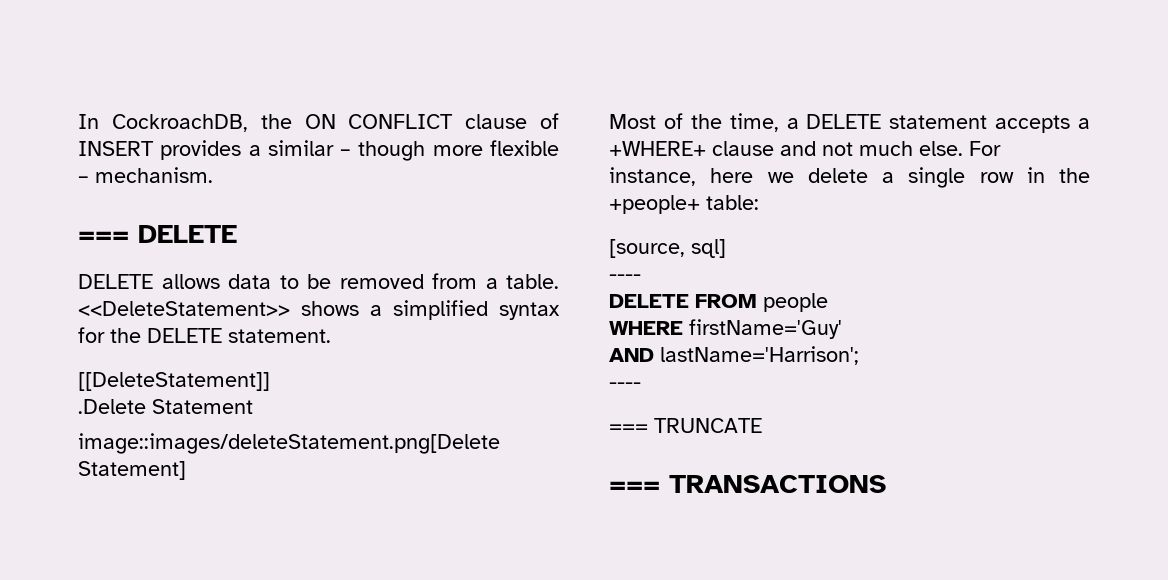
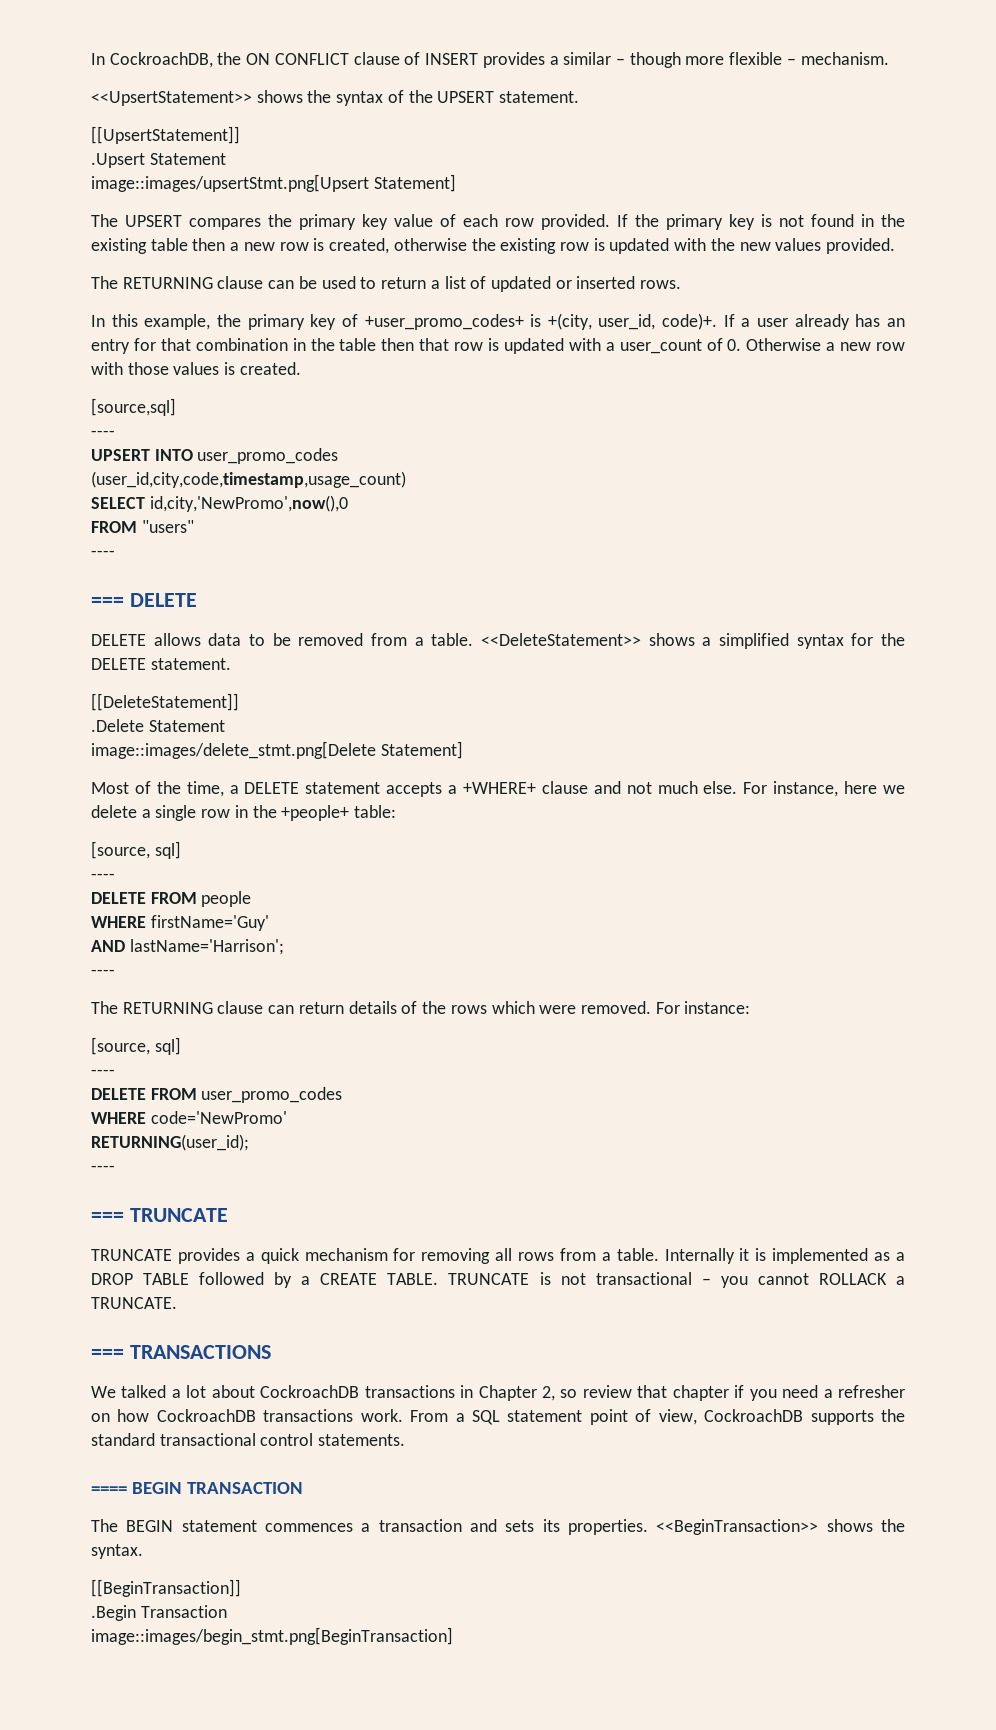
(213, 175) none -> [91,90,580,106] [91,126,240,144] [91,153,226,168] [91,174,456,192] [91,214,905,230] [91,238,896,254] [91,276,682,292] [91,313,905,330] [91,338,905,354] [91,362,301,375] [91,398,176,416] [91,430,115,437] [91,448,339,464] [91,471,406,488] [91,495,348,512] [91,520,194,533] [91,550,115,557] // <<UpsertStatement>> shows the syntax of the UPSERT statement. // [[UpsertStatement]] // .Upsert Statement // image::images/upsertStmt.png[Upsert Statement] // The UPSERT compares the primary key value of each row provided. If the primary key is not found in the existing table then a new row is created, otherwise the existing row is updated with the new values provided. // The RETURNING clause can be used to return a list of updated or inserted rows. // In this example, the primary key of +user_promo_codes+ is +(city, user_id, code)+. If a user already has an entry for that combination in the table then that row is updated with a user_count of 0. Otherwise a new row with those values is created. // [source,sql] // ---- // UPSERT INTO user_promo_codes // (user_id,city,code,timestamp,usage_count) // SELECT id,city,'NewPromo',now(),0 // FROM "users" // ----
[78,433,500,454] image::images/deleteStatement.png[Delete -> [91,741,376,759] image::images/delete_stmt.png[Delete
[609,418,762,433] [609,475,886,493] === TRUNCATE // === TRANSACTIONS -> [91,1001,751,1014] [91,1037,181,1055] [91,1069,115,1076] [91,1087,343,1103] [91,1111,287,1124] [91,1134,249,1151] [91,1165,115,1172] [91,1208,228,1222] [91,1248,905,1264] [91,1272,906,1288] [91,1297,177,1309] [91,1345,271,1359] [91,1385,906,1401] [91,1409,906,1425] [91,1433,406,1446] [91,1482,304,1494] [91,1519,905,1535] [91,1544,143,1559] [91,1579,241,1597] [91,1605,227,1621] [91,1627,453,1645] The RETURNING clause can return details of the rows which were removed. For instance: // [source, sql] // ---- // DELETE FROM user_promo_codes // WHERE code='NewPromo' // RETURNING(user_id); // ---- // === TRUNCATE // TRUNCATE provides a quick mechanism for removing all rows from a table. Internally it is implemented as a DROP TABLE followed by a CREATE TABLE. TRUNCATE is not transactional – you cannot ROLLACK a TRUNCATE. // === TRANSACTIONS // We talked a lot about CockroachDB transactions in Chapter 2, so review that chapter if you need a refresher on how CockroachDB transactions work. From a SQL statement point of view, CockroachDB supports the standard transactional control statements. // ==== BEGIN TRANSACTION // The BEGIN statement commences a transaction and sets its properties. <<BeginTransaction>> shows the syntax. // [[BeginTransaction]] // .Begin Transaction // image::images/begin_stmt.png[BeginTransaction]

